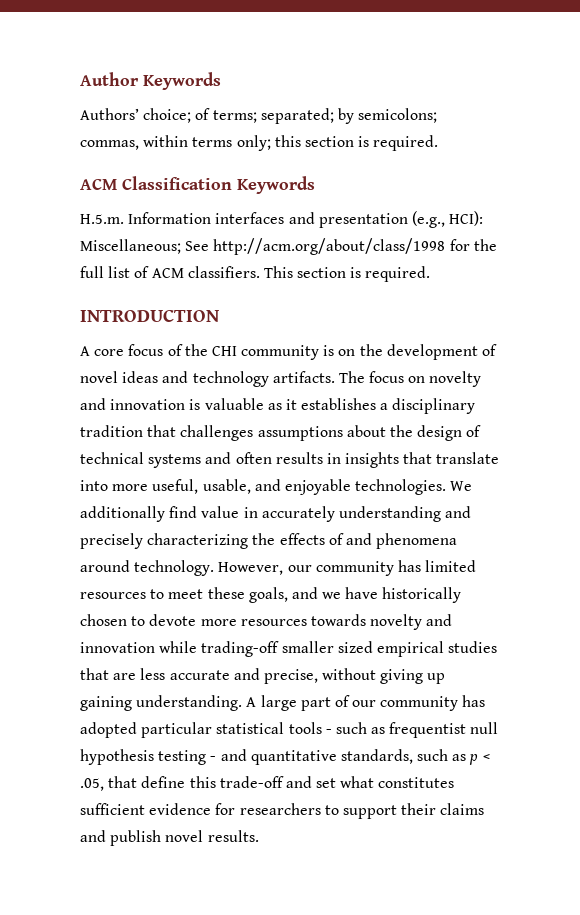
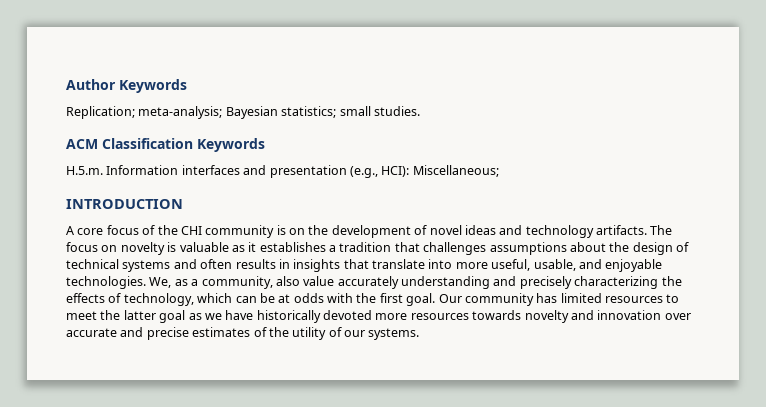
[80,108,438,124] [80,135,439,151] Authors’ choice; of terms; separated; by semicolons; commas, within terms only; this section is required. -> [66,106,420,119] Replication; meta-analysis; Bayesian statistics; small studies.
[185,238,497,255] [80,266,431,282] See http://acm.org/about/class/1998 for the full list of ACM classifiers. This section is required. -> (499, 171) none
[80,398,186,410] and innovation -> (165, 248) none
[392,398,476,414] disciplinary -> (336, 248) none
[450,481,473,491] [80,506,258,522] We additionally find value in -> [149,276,335,289] We, as a community, also value
[345,533,458,549] [80,560,312,576] and phenomena around technology. However, our -> [123,293,462,306] technology, which can be at odds with the first goal. Our
[207,587,462,603] [80,614,197,626] these goals, and we have historically chosen to devote -> [100,310,372,323] the latter goal as we have historically devoted
[159,641,498,657] [80,668,446,684] [80,695,486,711] [80,722,499,738] [80,749,490,765] [80,776,455,791] [80,803,485,819] [80,830,259,846] while trading-off smaller sized empirical studies that are less accurate and precise, without giving up gaining understanding. A large part of our community has adopted particular statistical tools - such as frequentist null hypothesis testing - and quantitative standards, such as p < .05, that define this trade-off and set what constitutes sufficient evidence for researchers to support their claims and publish novel results. -> [664,313,691,320] [66,327,420,340] over accurate and precise estimates of the utility of our systems.

